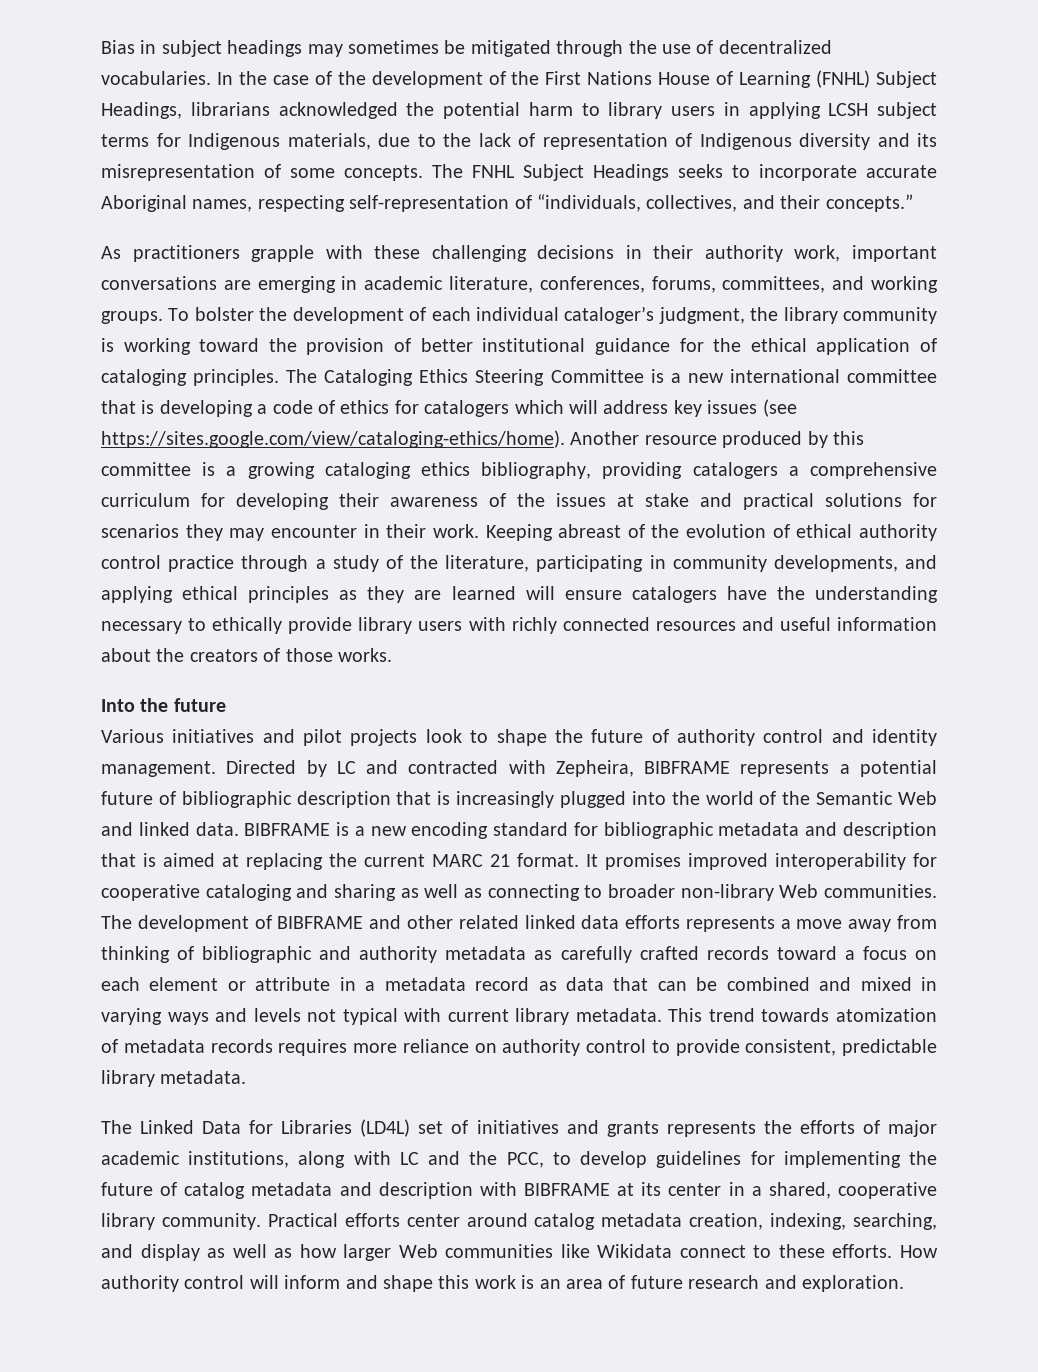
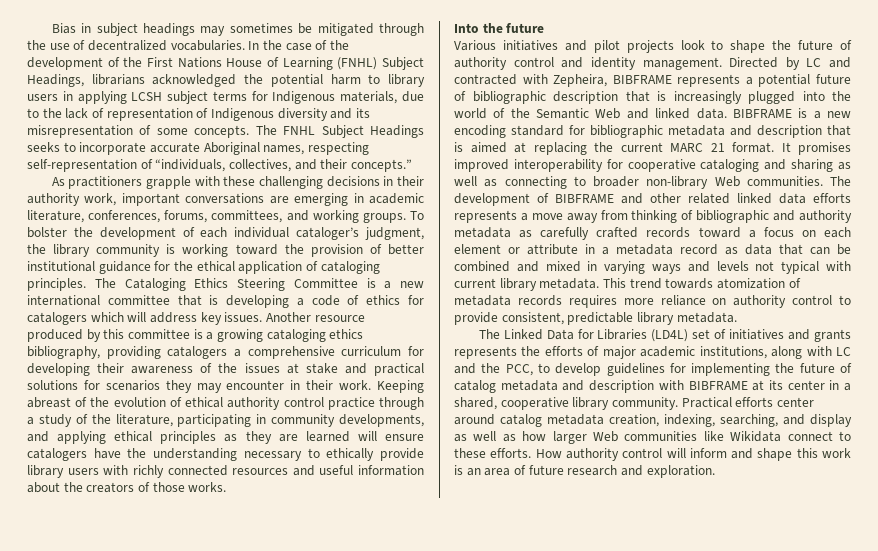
[707,399,797,417] [101,430,565,448] issues (see https://sites.google.com/view/cataloging-ethics/home). -> [224,312,263,322] issues.

